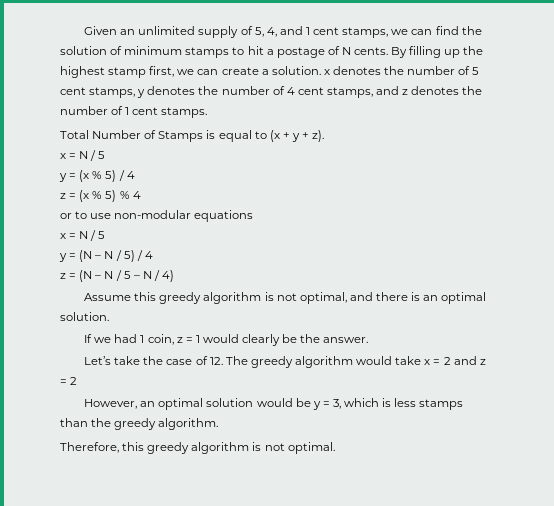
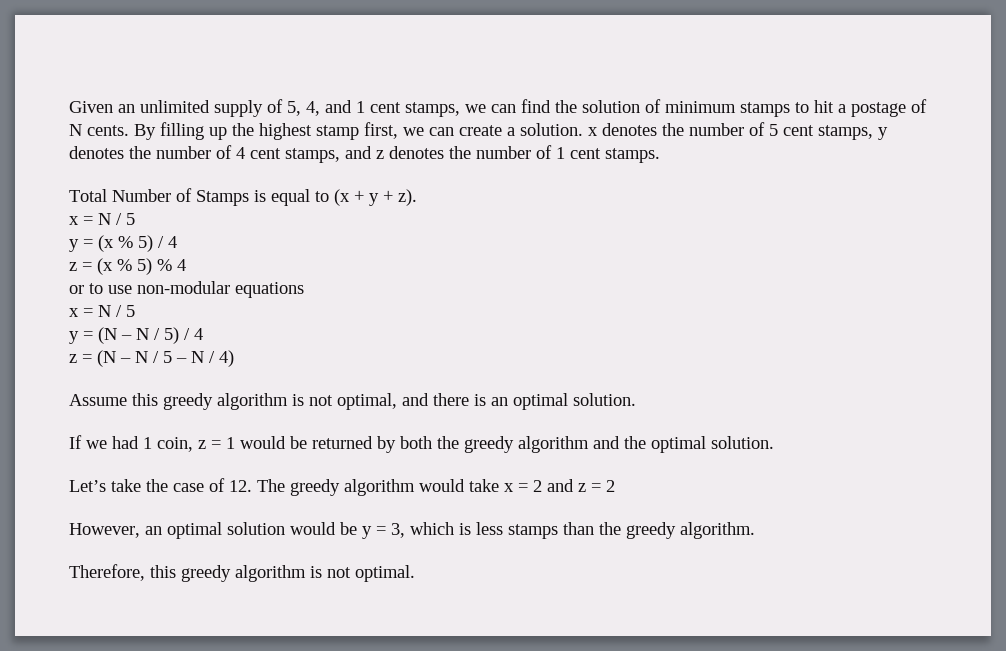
[242,334,369,346] clearly be the answer. -> [290,436,774,453] be returned by both the greedy algorithm and the optimal solution.

